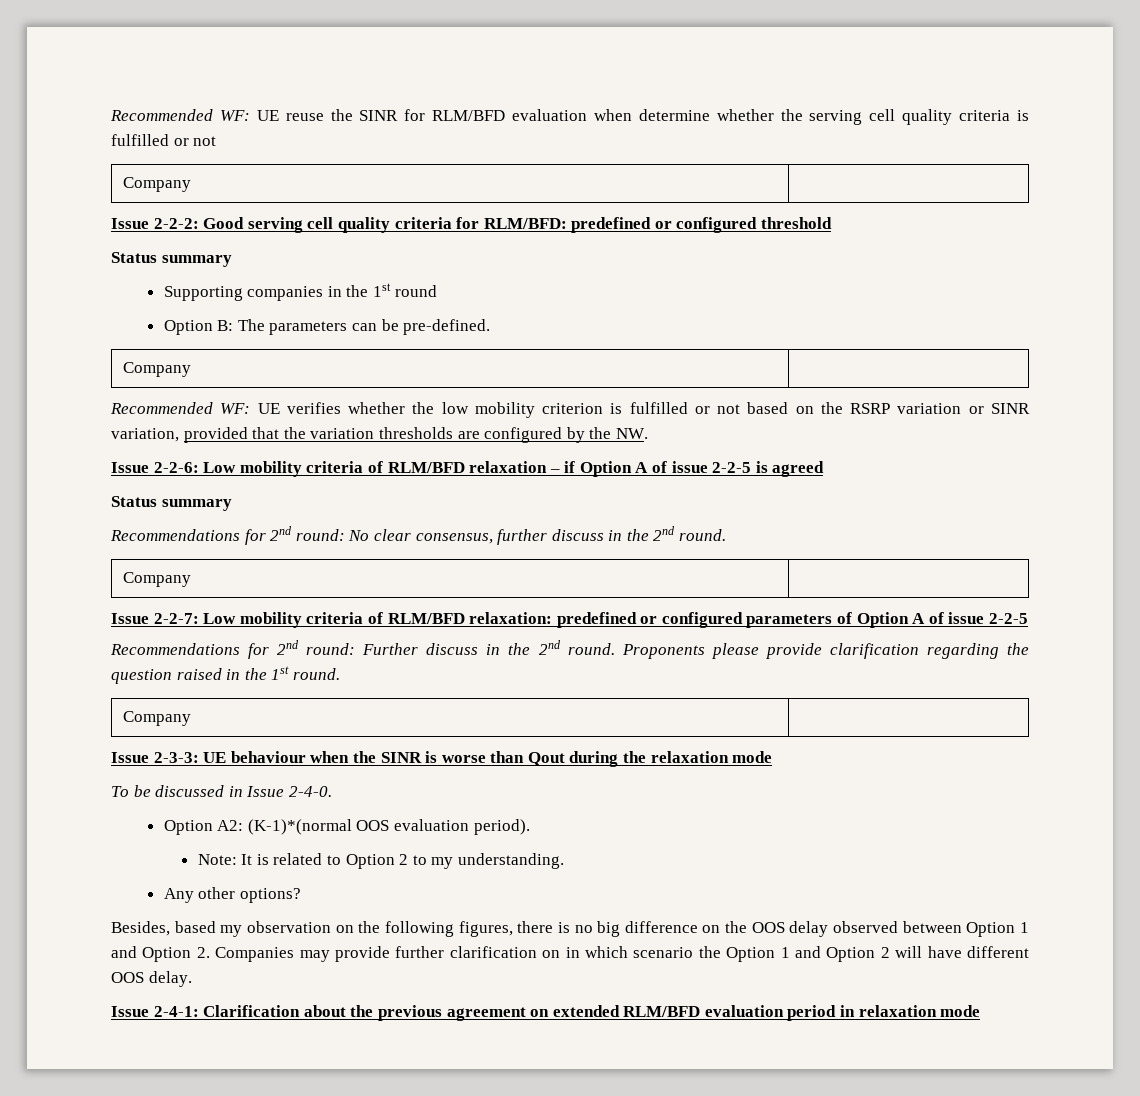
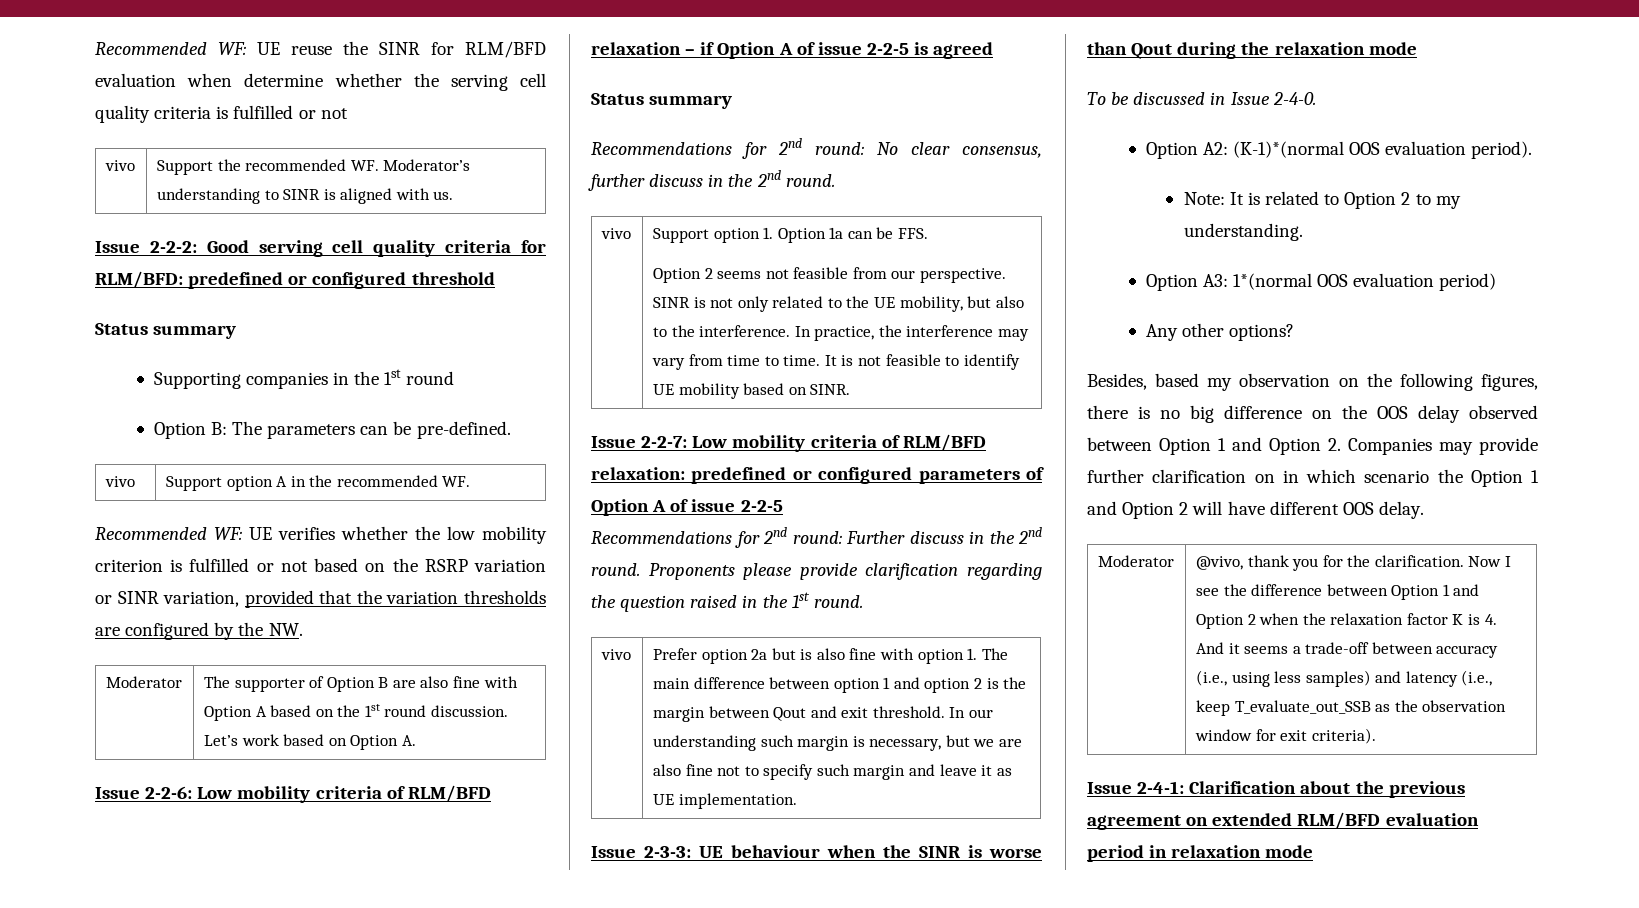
[123,177,192,192] Company | -> [104,160,135,171] [156,159,471,175] [156,188,454,204] vivo | Support the recommended WF. Moderator’s understanding to SINR is aligned with us.
[123,362,192,377] Company | -> [104,476,135,487] [165,475,471,491] vivo | Support option A in the recommended WF.
(648, 433) none -> [105,676,182,688] [203,676,518,692] [203,704,509,721] [203,734,416,750] // Moderator | The supporter of Option B are also fine with Option A based on the 1st round discussion. Let’s work based on Option A.
[123,572,192,587] Company | -> [600,228,631,239] [652,227,929,243] [652,267,1007,283] [652,296,1024,312] [652,325,1030,341] [651,354,1020,370] [652,383,851,399] vivo | Support option 1. Option 1a can be FFS. // Option 2 seems not feasible from our perspective. SINR is not only related to the UE mobility, but also to the interference. In practice, the interference may vary from time to time. It is not feasible to identify UE mobility based on SINR.
[123,711,192,726] Company | -> [600,649,631,660] [652,648,1008,664] [652,677,1027,693] [652,706,994,722] [652,735,1023,751] [652,764,1012,780] [652,793,797,809] vivo | Prefer option 2a but is also fine with option 1. The main difference between option 1 and option 2 is the margin between Qout and exit threshold. In our understanding such margin is necessary, but we are also fine not to specify such margin and leave it as UE implementation.
(564, 861) none -> [1145,273,1497,291] // Option A3: 1*(normal OOS evaluation period)
(192, 979) none -> [1097,555,1174,567] [1195,555,1512,571] [1195,584,1480,600] [1195,613,1497,629] [1195,642,1499,658] [1195,670,1493,687] [1195,700,1507,716] [1194,728,1376,744] // Moderator | @vivo, thank you for the clarification. Now I see the difference between Option 1 and Option 2 when the relaxation factor K is 4. And it seems a trade-off between accuracy (i.e., using less samples) and latency (i.e., keep T_evaluate_out_SSB as the observation window for exit criteria).

